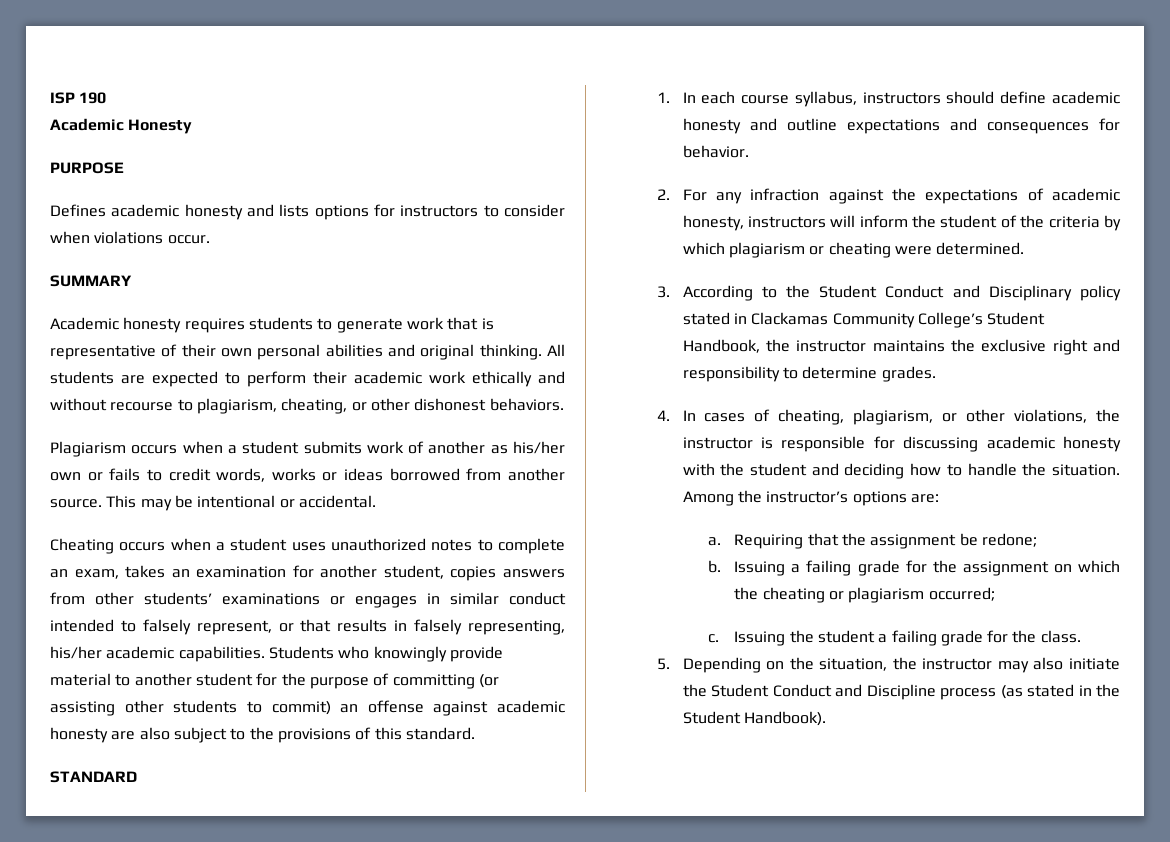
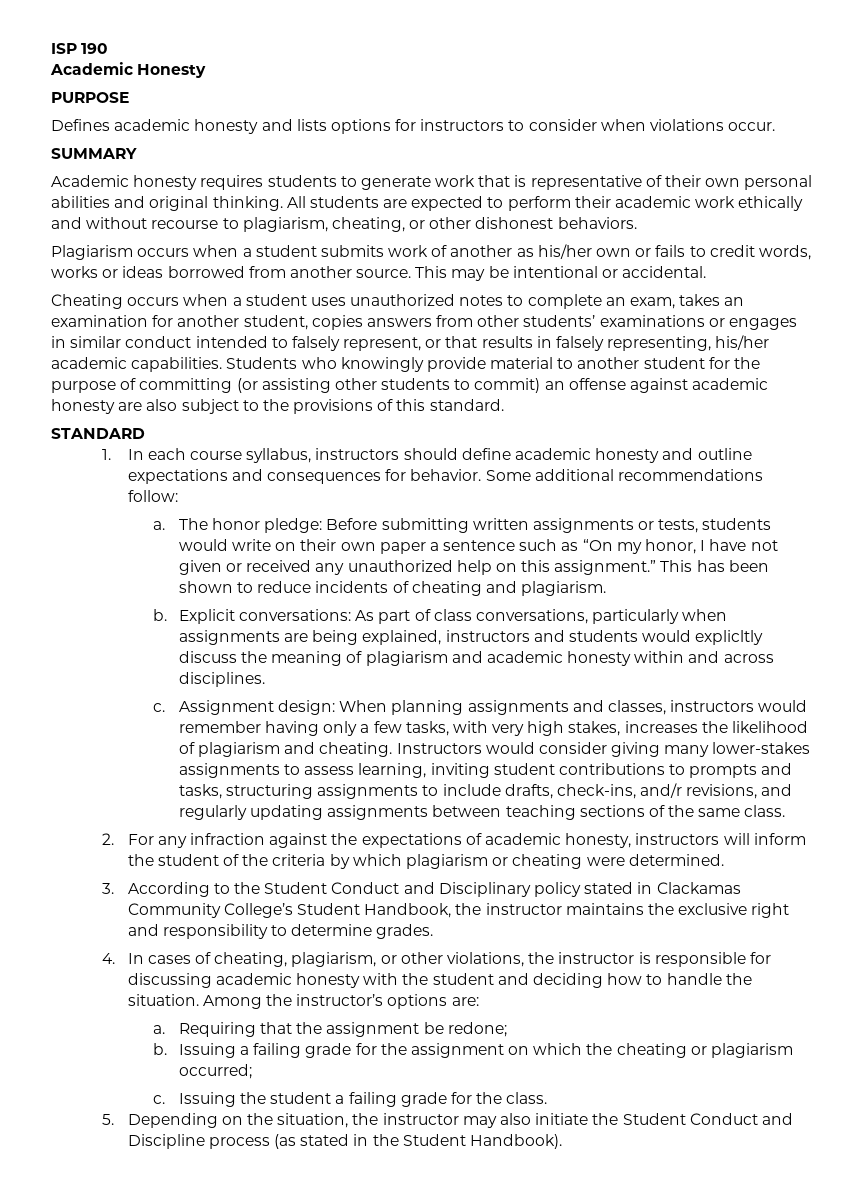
(749, 151) none -> [485,469,763,481] [127,490,178,502] [153,518,772,533] [178,539,778,554] [178,560,769,575] [178,581,607,596] [153,609,728,624] [178,630,764,645] [178,651,774,666] [178,672,265,687] [153,700,808,715] [178,721,809,736] [178,742,811,757] [178,763,793,778] [178,783,793,799] [178,805,786,820] Some additional recommendations follow: // a. The honor pledge: Before submitting written assignments or tests, students would write on their own paper a sentence such as “On my honor, I have not given or received any unauthorized help on this assignment.” This has been shown to reduce incidents of cheating and plagiarism. // b. Explicit conversations: As part of class conversations, particularly when assignments are being explained, instructors and students would explicltly discuss the meaning of plagiarism and academic honesty within and across disciplines. // c. Assignment design: When planning assignments and classes, instructors would remember having only a few tasks, with very high stakes, increases the likelihood of plagiarism and cheating. Instructors would consider giving many lower-stakes assignments to assess learning, inviting student contributions to prompts and tasks, structuring assignments to include drafts, check-ins, and/r revisions, and regularly updating assignments between teaching sections of the same class.

